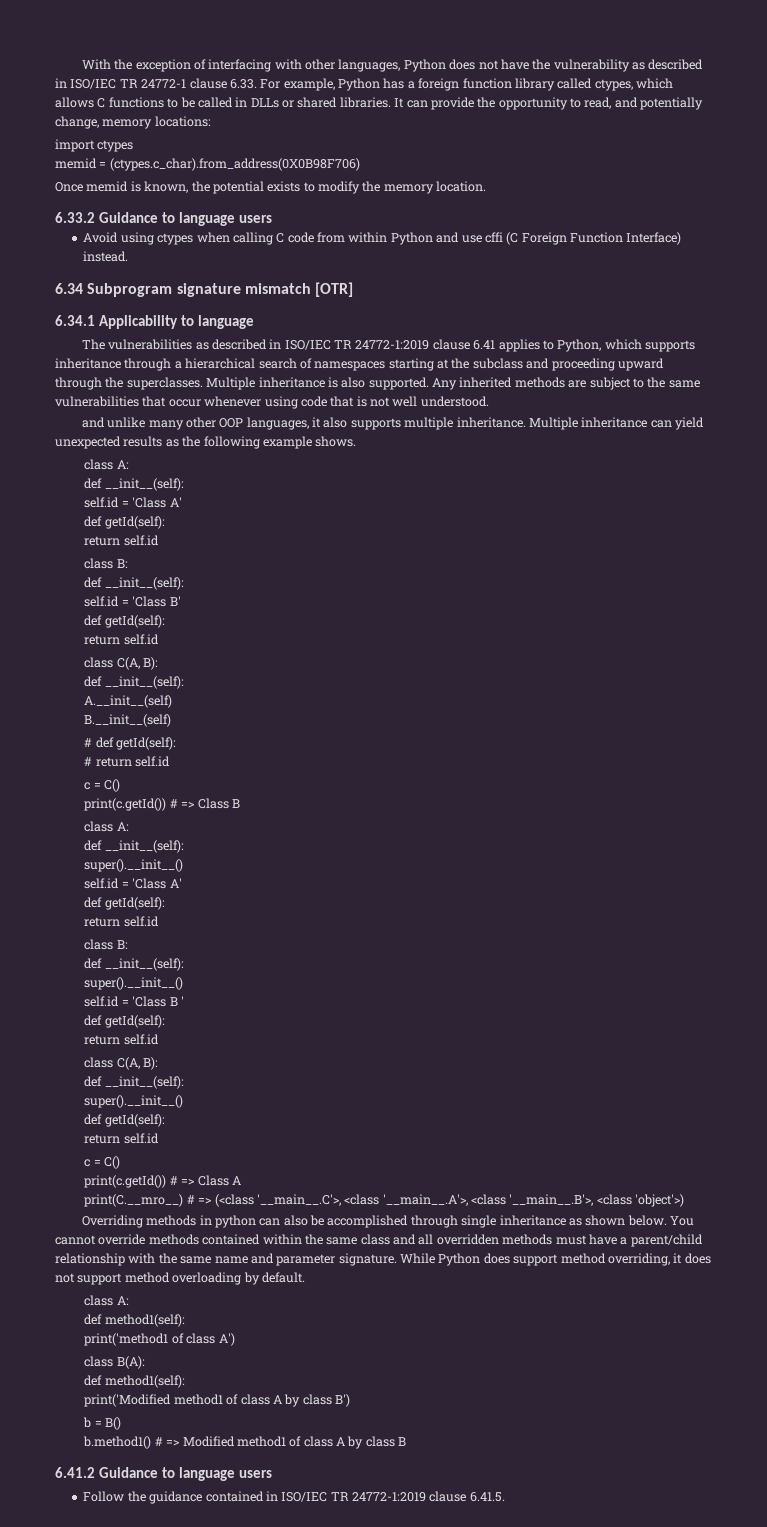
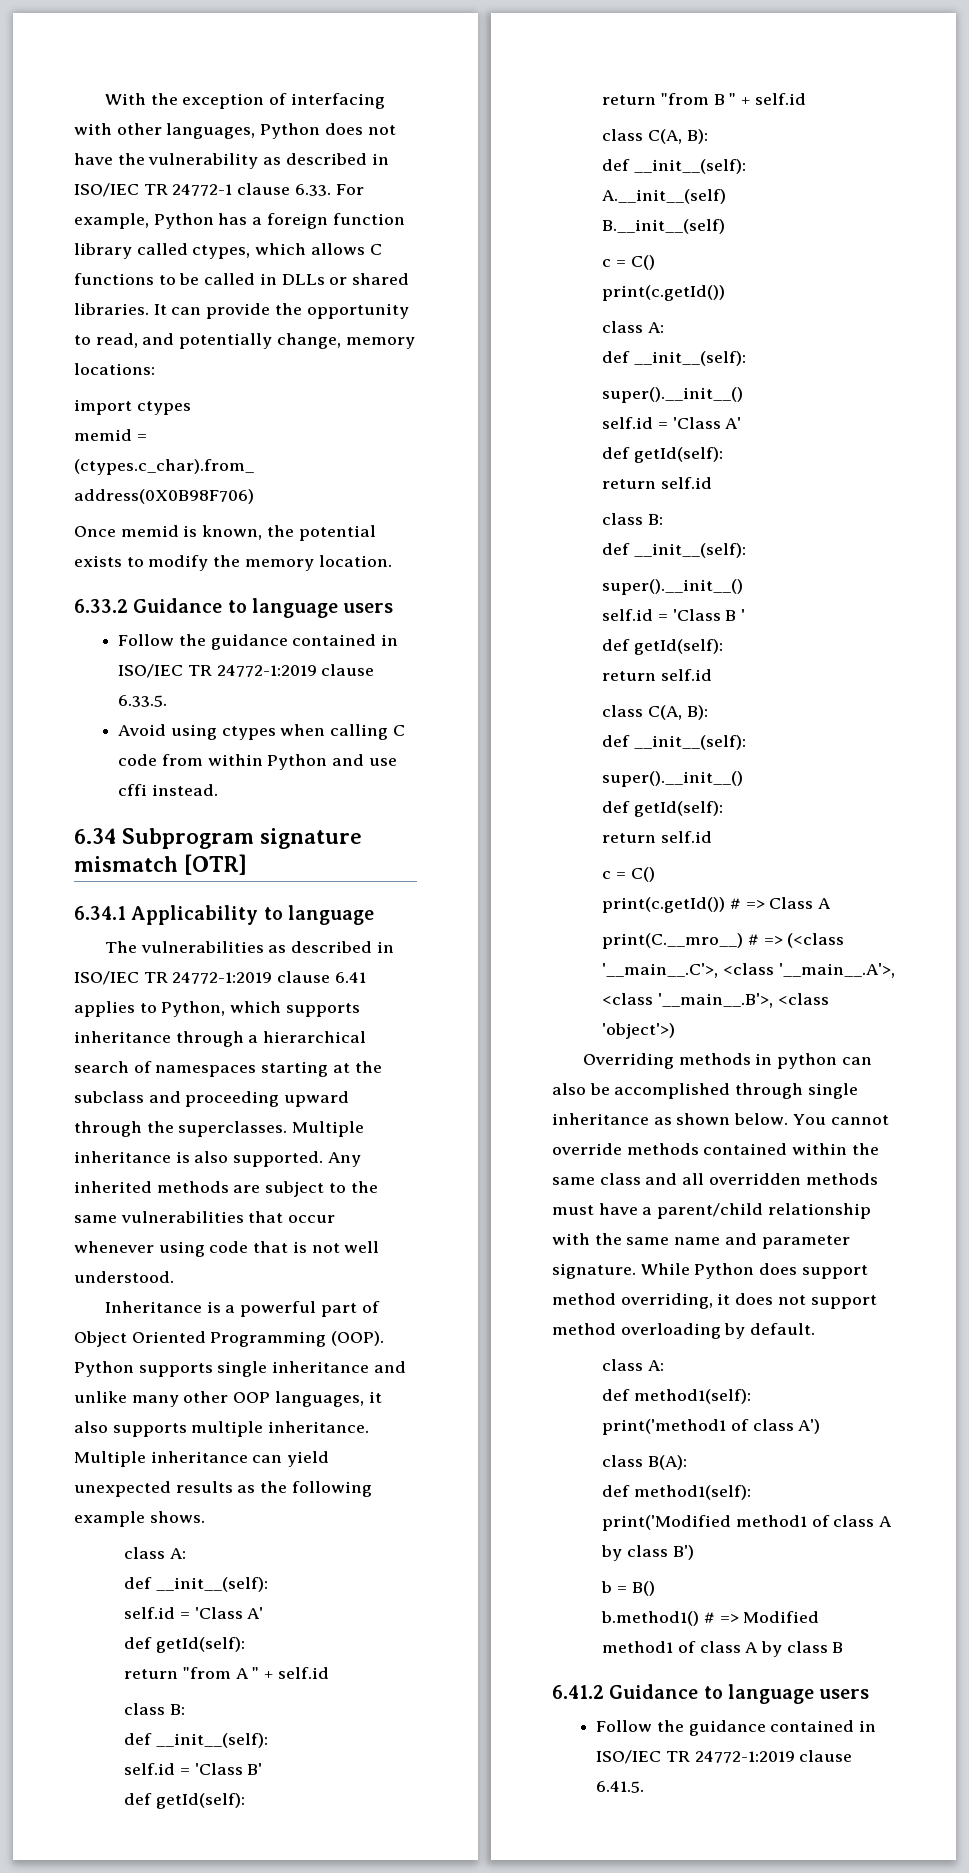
(273, 219) none -> [118,634,399,650] [118,664,375,678] [118,695,168,707] // Follow the guidance contained in ISO/IEC TR 24772-1:2019 clause 6.33.5.
[506,232,682,245] (C Foreign Function Interface) -> (148, 790) none
(489, 401) none -> [105,1301,380,1317] [74,1331,385,1347] [74,1361,370,1377] Inheritance is a powerful part of Object Oriented Programming (OOP). Python supports single inheritance
(121, 541) none -> [182,1667,274,1679] "from A " +
(121, 640) none -> [660,93,751,105] "from B " +
[84,737,177,750] [84,756,171,767] [84,779,121,792] [84,798,240,811] // # def getId(self): // # return self.id // c = C() // print(c.getId()) # => Class B -> [602,255,655,270] [602,285,726,301] // c = C() // print(c.getId())

